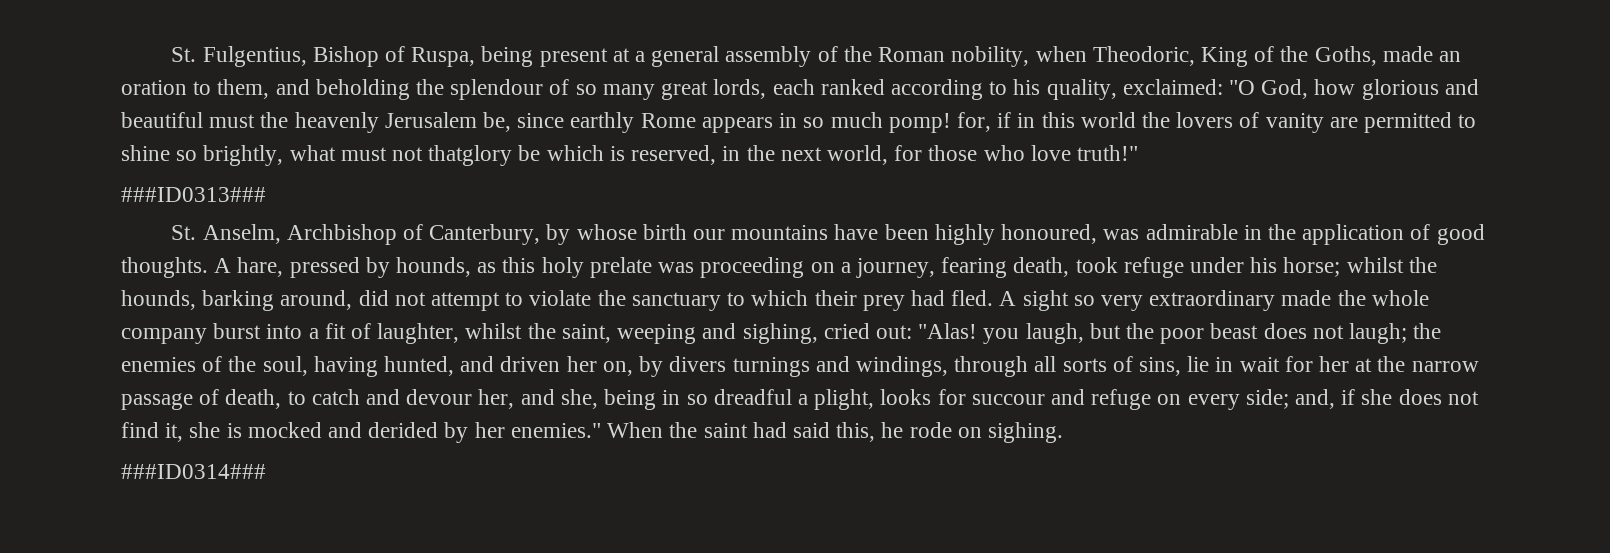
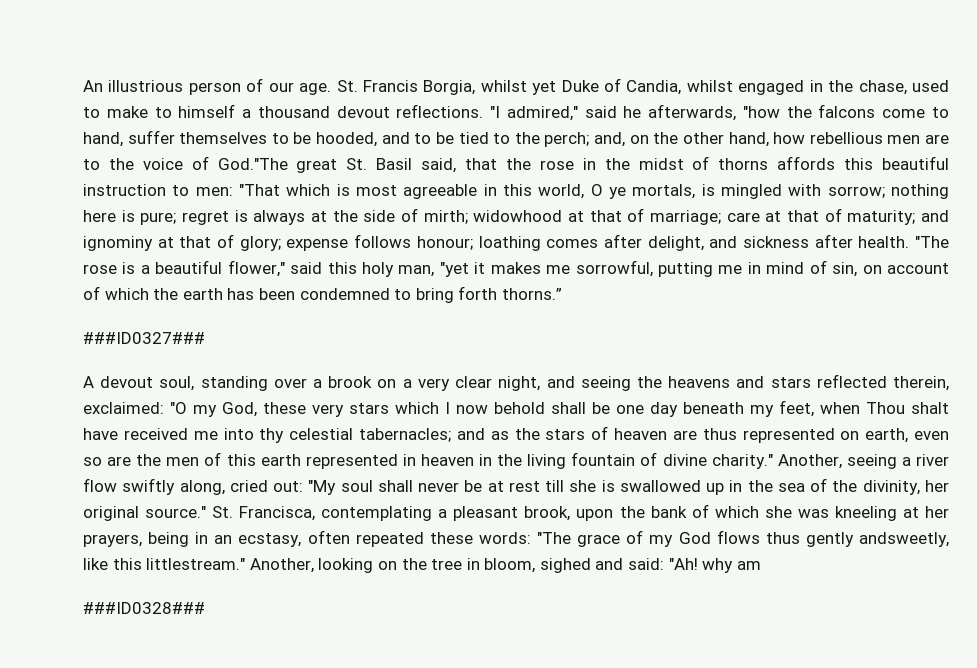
[171,46,1461,67] [121,79,1479,100] [121,112,1477,133] [121,145,1138,166] [121,187,266,202] [171,224,1485,245] [121,257,1437,278] [121,290,1429,311] [121,323,1442,344] [121,356,1479,377] [121,389,1479,410] [121,422,1063,443] [121,464,266,479] St. Fulgentius, Bishop of Ruspa, being present at a general assembly of the Roman nobility, when Theodoric, King of the Goths, made an oration to them, and beholding the splendour of so many great lords, each ranked according to his quality, exclaimed: "O God, how glorious and beautiful must the heavenly Jerusalem be, since earthly Rome appears in so much pomp! for, if in this world the lovers of vanity are permitted to shine so brightly, what must not thatglory be which is reserved, in the next world, for those who love truth!" // ###ID0313### // St. Anselm, Archbishop of Canterbury, by whose birth our mountains have been highly honoured, was admirable in the application of good thoughts. A hare, pressed by hounds, as this holy prelate was proceeding on a journey, fearing death, took refuge under his horse; whilst the hounds, barking around, did not attempt to violate the sanctuary to which their prey had fled. A sight so very extraordinary made the whole company burst into a fit of laughter, whilst the saint, weeping and sighing, cried out: "Alas! you laugh, but the poor beast does not laugh; the enemies of the soul, having hunted, and driven her on, by divers turnings and windings, through all sorts of sins, lie in wait for her at the narrow passage of death, to catch and devour her, and she, being in so dreadful a plight, looks for succour and refuge on every side; and, if she does not find it, she is mocked and derided by her enemies." When the saint had said this, he rode on sighing. // ###ID0314### -> [83,78,950,95] [83,104,949,121] [83,130,949,147] [83,156,949,173] [83,184,950,199] [83,208,949,225] [83,234,949,251] [83,260,950,277] [83,286,562,303] [83,332,205,344] [83,374,950,391] [83,400,949,417] [83,426,950,443] [83,452,950,469] [83,478,949,495] [83,504,949,521] [83,530,950,547] [83,558,761,573] [83,602,205,614] An illustrious person of our age. St. Francis Borgia, whilst yet Duke of Candia, whilst engaged in the chase, used to make to himself a thousand devout reflections. "I admired," said he afterwards, "how the falcons come to hand, suffer themselves to be hooded, and to be tied to the perch; and, on the other hand, how rebellious men are to the voice of God."The great St. Basil said, that the rose in the midst of thorns affords this beautiful instruction to men: "That which is most agreeable in this world, O ye mortals, is mingled with sorrow; nothing here is pure; regret is always at the side of mirth; widowhood at that of marriage; care at that of maturity; and ignominy at that of glory; expense follows honour; loathing comes after delight, and sickness after health. "The rose is a beautiful flower," said this holy man, "yet it makes me sorrowful, putting me in mind of sin, on account of which the earth has been condemned to bring forth thorns.” // ###ID0327### // A devout soul, standing over a brook on a very clear night, and seeing the heavens and stars reflected therein, exclaimed: "O my God, these very stars which I now behold shall be one day beneath my feet, when Thou shalt have received me into thy celestial tabernacles; and as the stars of heaven are thus represented on earth, even so are the men of this earth represented in heaven in the living fountain of divine charity." Another, seeing a river flow swiftly along, cried out: "My soul shall never be at rest till she is swallowed up in the sea of the divinity, her original source." St. Francisca, contemplating a pleasant brook, upon the bank of which she was kneeling at her prayers, being in an ecstasy, often repeated these words: "The grace of my God flows thus gently andsweetly, like this littlestream." Another, looking on the tree in bloom, sighed and said: "Ah! why am // ###ID0328###

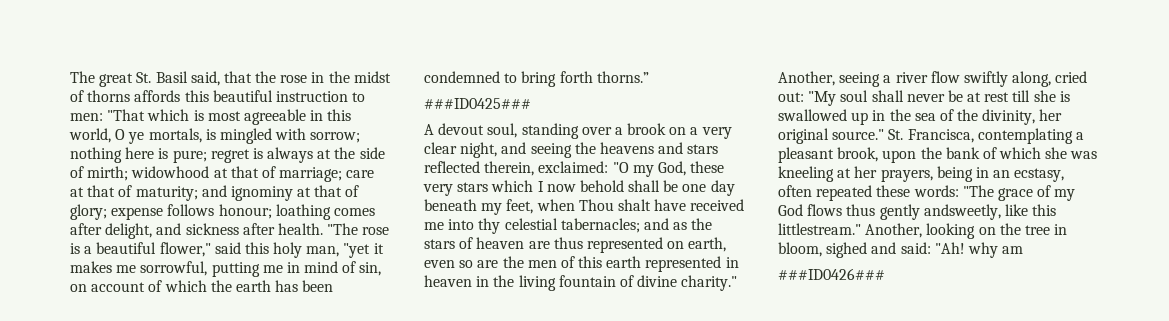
[83,78,950,95] [83,104,949,121] [83,130,949,147] [83,156,288,170] An illustrious person of our age. St. Francis Borgia, whilst yet Duke of Candia, whilst engaged in the chase, used to make to himself a thousand devout reflections. "I admired," said he afterwards, "how the falcons come to hand, suffer themselves to be hooded, and to be tied to the perch; and, on the other hand, how rebellious men are to the voice of God."The -> [70,71,95,83] The
[83,332,205,344] ###ID0327### -> [424,98,531,109] ###ID0425###
[83,602,205,614] ###ID0328### -> [778,268,885,280] ###ID0426###

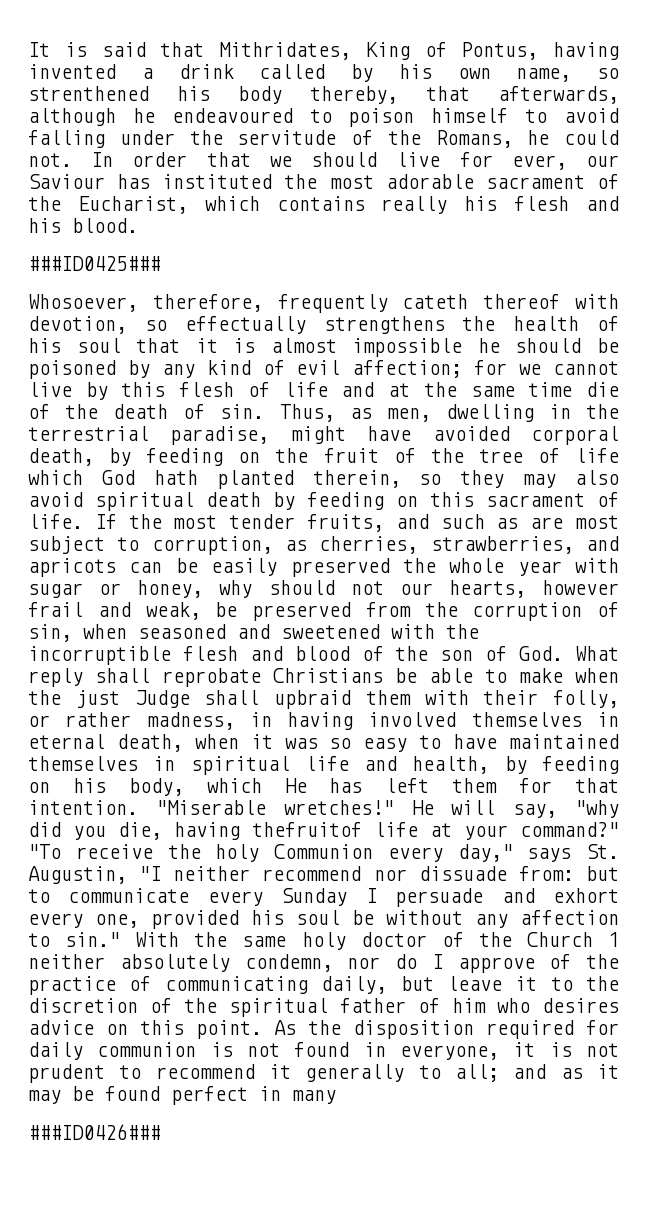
[70,71,391,87] [70,90,366,102] [70,109,352,125] [69,128,361,144] [70,147,385,163] [70,166,375,182] [70,185,360,201] [70,204,375,220] [70,223,390,239] [70,242,384,258] [70,261,382,277] [70,280,334,292] [424,71,649,87] [424,98,531,109] [424,123,732,139] [424,142,719,158] [424,161,725,177] [423,180,735,196] [424,199,745,215] [424,218,713,234] [424,237,727,253] [424,256,739,272] [424,275,738,291] [778,71,1088,87] [778,90,1070,106] [778,109,1063,125] [778,128,1084,144] [778,147,1098,163] [778,166,1065,182] [778,185,1076,201] [778,204,1057,220] [778,223,1068,239] [778,242,1024,258] The great St. Basil said, that the rose in the midst of thorns affords this beautiful instruction to men: "That which is most agreeable in this world, O ye mortals, is mingled with sorrow; nothing here is pure; regret is always at the side of mirth; widowhood at that of marriage; care at that of maturity; and ignominy at that of glory; expense follows honour; loathing comes after delight, and sickness after health. "The rose is a beautiful flower," said this holy man, "yet it makes me sorrowful, putting me in mind of sin, on account of which the earth has been condemned to bring forth thorns.” // ###ID0425### // A devout soul, standing over a brook on a very clear night, and seeing the heavens and stars reflected therein, exclaimed: "O my God, these very stars which I now behold shall be one day beneath my feet, when Thou shalt have received me into thy celestial tabernacles; and as the stars of heaven are thus represented on earth, even so are the men of this earth represented in heaven in the living fountain of divine charity." Another, seeing a river flow swiftly along, cried out: "My soul shall never be at rest till she is swallowed up in the sea of the divinity, her original source." St. Francisca, contemplating a pleasant brook, upon the bank of which she was kneeling at her prayers, being in an ecstasy, often repeated these words: "The grace of my God flows thus gently andsweetly, like this littlestream." Another, looking on the tree in bloom, sighed and said: "Ah! why am -> [28,42,619,60] [28,64,619,82] [28,86,619,104] [28,108,619,127] [28,130,619,148] [28,152,619,170] [28,174,619,189] [28,196,619,214] [28,218,138,233] [28,256,160,271] [28,294,619,313] [28,316,619,334] [28,338,619,357] [28,360,620,379] [28,382,620,400] [28,404,620,422] [28,426,619,445] [28,448,620,466] [28,470,619,489] [28,492,619,511] [28,514,619,532] [28,536,619,555] [28,558,619,577] [28,580,619,598] [28,602,619,621] [28,624,479,642] [28,646,620,665] [28,668,619,687] [28,690,619,709] [28,712,619,730] [28,734,620,752] [28,756,619,775] [28,778,620,796] [28,800,619,818] [28,822,619,840] [28,844,619,862] [28,866,619,884] [28,888,620,907] [28,910,619,929] [28,932,620,950] [28,954,619,973] [28,976,619,995] [28,998,619,1017] [28,1020,619,1039] [28,1042,619,1060] [28,1064,619,1083] [28,1086,336,1105] It is said that Mithridates, King of Pontus, having invented a drink called by his own name, so strenthened his body thereby, that afterwards, although he endeavoured to poison himself to avoid falling under the servitude of the Romans, he could not. In order that we should live for ever, our Saviour has instituted the most adorable sacrament of the Eucharist, which contains really his flesh and his blood. // ###ID0425### // Whosoever, therefore, frequently cateth thereof with devotion, so effectually strengthens the health of his soul that it is almost impossible he should be poisoned by any kind of evil affection; for we cannot live by this flesh of life and at the same time die of the death of sin. Thus, as men, dwelling in the terrestrial paradise, might have avoided corporal death, by feeding on the fruit of the tree of life which God hath planted therein, so they may also avoid spiritual death by feeding on this sacrament of life. If the most tender fruits, and such as are most subject to corruption, as cherries, strawberries, and apricots can be easily preserved the whole year with sugar or honey, why should not our hearts, however frail and weak, be preserved from the corruption of sin, when seasoned and sweetened with the incorruptible flesh and blood of the son of God. What reply shall reprobate Christians be able to make when the just Judge shall upbraid them with their folly, or rather madness, in having involved themselves in eternal death, when it was so easy to have maintained themselves in spiritual life and health, by feeding on his body, which He has left them for that intention. "Miserable wretches!" He will say, "why did you die, having thefruitof life at your command?" "To receive the holy Communion every day," says St. Augustin, "I neither recommend nor dissuade from: but to communicate every Sunday I persuade and exhort every one, provided his soul be without any affection to sin." With the same holy doctor of the Church 1 neither absolutely condemn, nor do I approve of the practice of communicating daily, but leave it to the discretion of the spiritual father of him who desires advice on this point. As the disposition required for daily communion is not found in everyone, it is not prudent to recommend it generally to all; and as it may be found perfect in many

